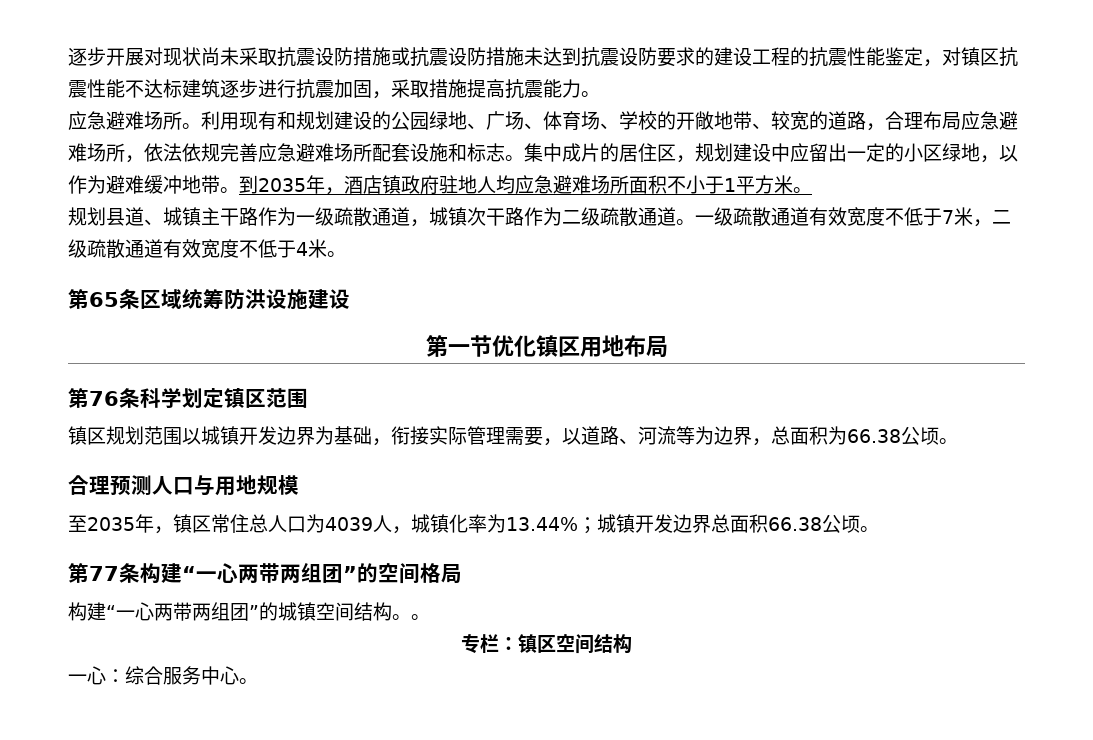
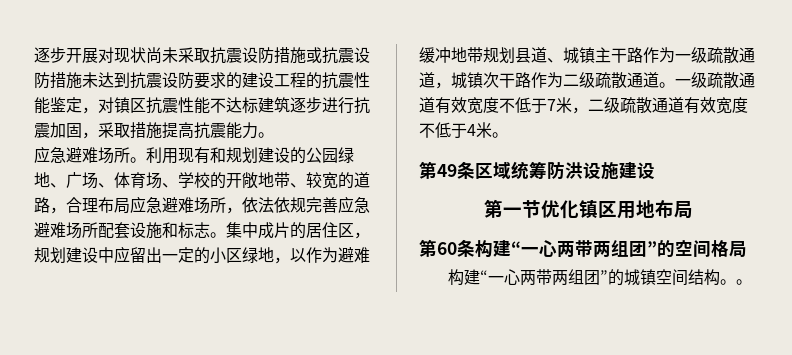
[220,175,812,195] 。到2035年，酒店镇政府驻地人均应急避难场所面积不小于1平方米。 // -> (483, 55) none
[89,292,119,307] 65 -> [437,164,457,177] 49
[89,387,308,408] [68,426,958,446] [68,475,299,496] [68,514,879,534] [68,563,119,583] 76条科学划定镇区范围 // 镇区规划范围以城镇开发边界为基础，衔接实际管理需要，以道路、河流等为边界，总面积为66.38公顷。 // 合理预测人口与用地规模 // 至2035年，镇区常住总人口为4039人，城镇化率为13.44%；城镇开发边界总面积66.38公顷。 // 第77 -> [437,242,457,255] 60
[461,634,632,654] [68,666,258,685] // 专栏：镇区空间结构 // 一心：综合服务中心。 -> (753, 282) none

